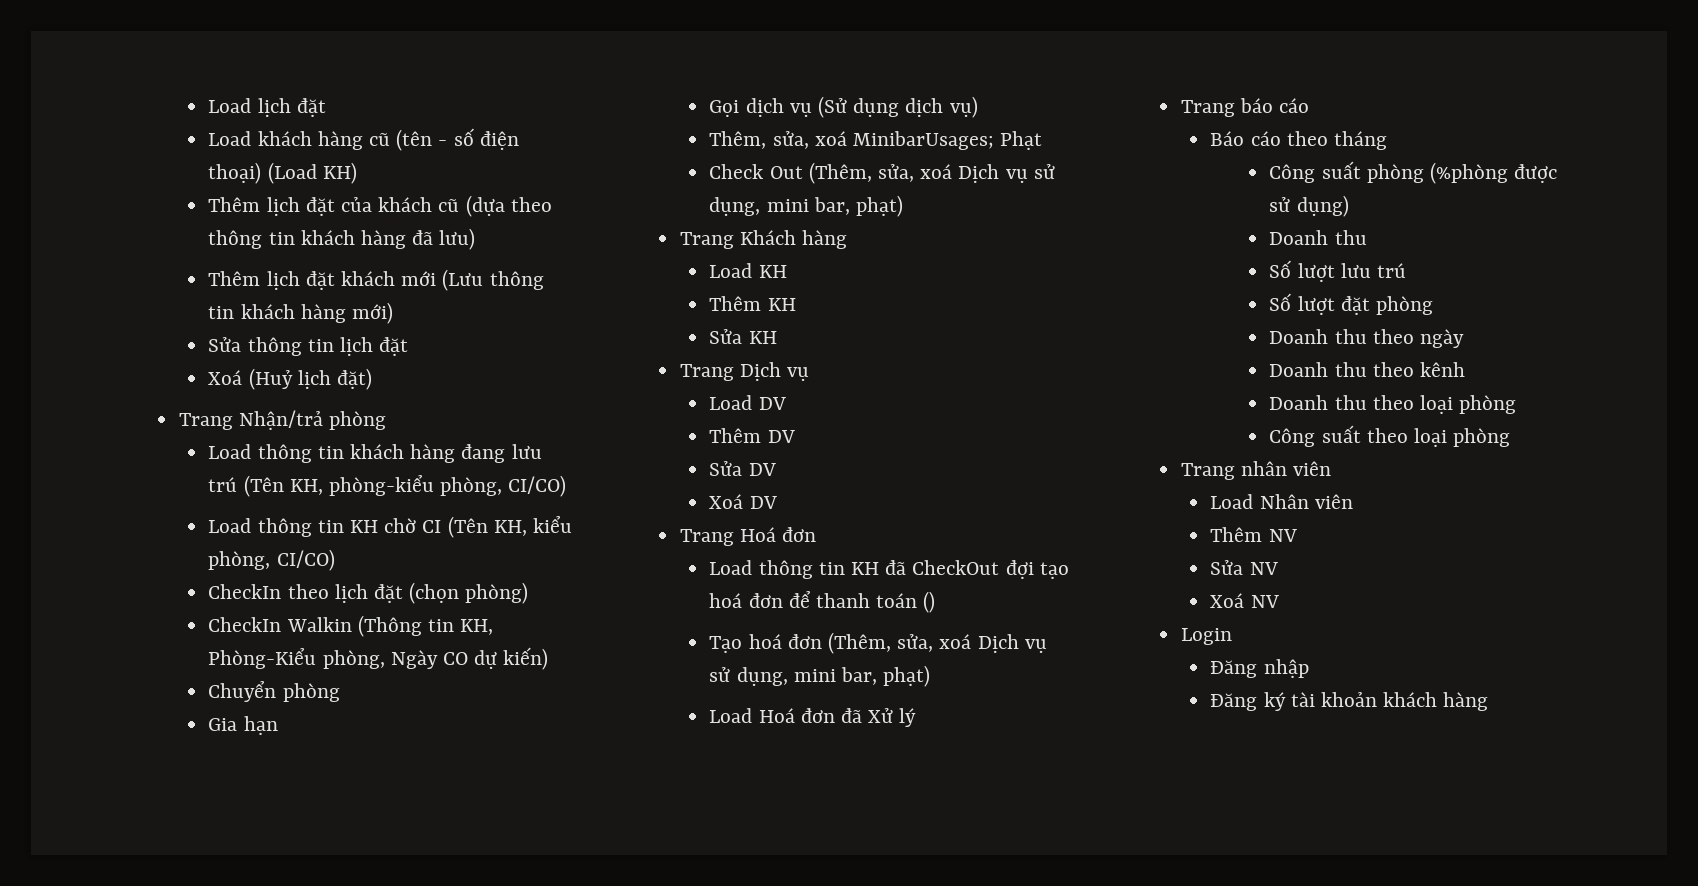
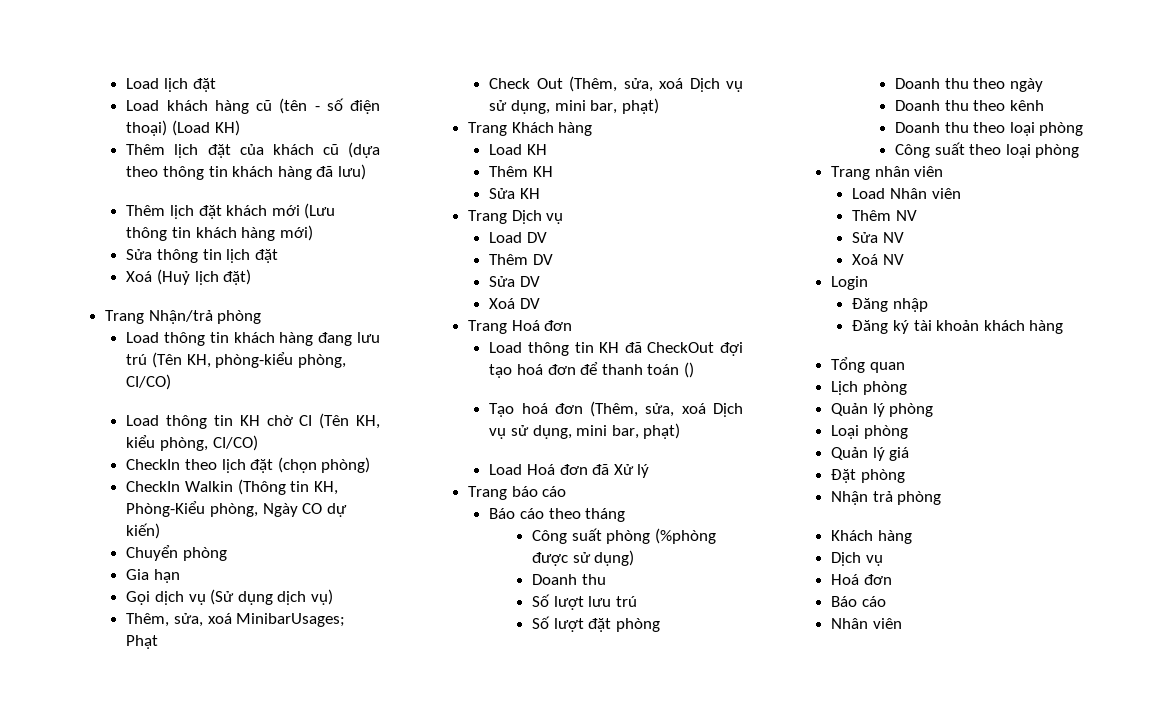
(1489, 701) none -> [831,357,905,373] [831,381,907,395] [831,403,934,417] [831,425,908,439] [831,447,910,461] [831,469,905,483] [831,491,942,505] [831,530,912,544] [831,552,883,566] [831,574,892,585] [831,596,886,607] [831,618,902,629] // Tổng quan // Lịch phòng // Quản lý phòng // Loại phòng // Quản lý giá // Đặt phòng // Nhận trả phòng // Khách hàng // Dịch vụ // Hoá đơn // Báo cáo // Nhân viên

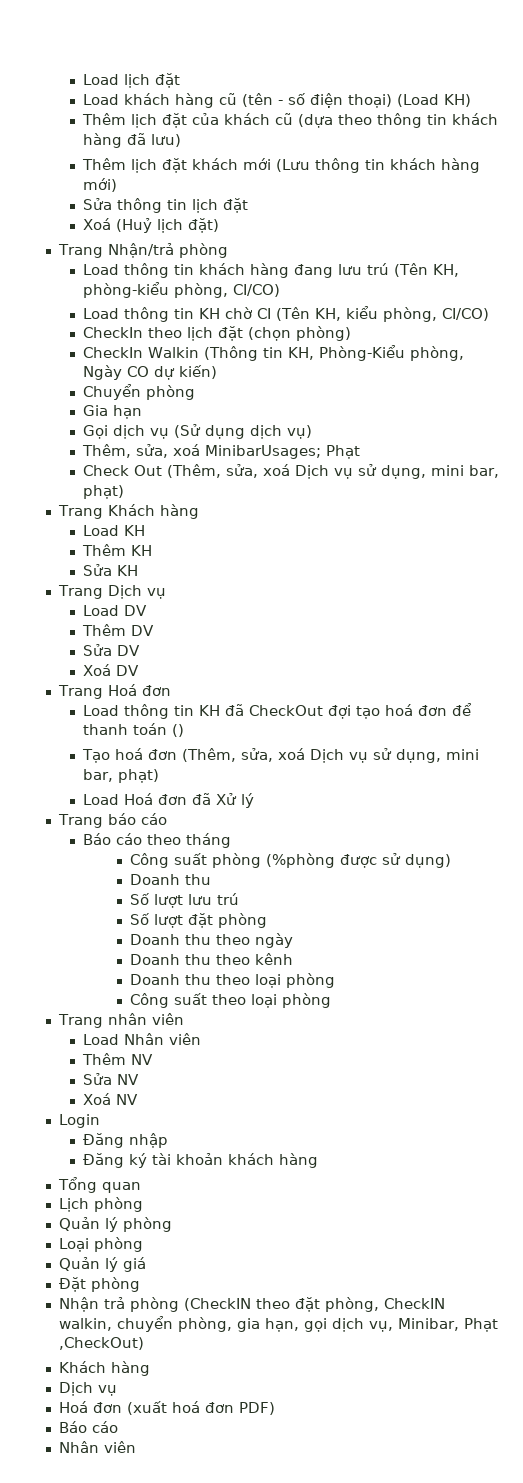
(942, 498) none -> [184,1297,446,1312] [59,1316,499,1332] [59,1337,145,1350] (CheckIN theo đặt phòng, CheckIN walkin, chuyển phòng, gia hạn, gọi dịch vụ, Minibar, Phạt ,CheckOut)
(892, 579) none -> [127,1401,276,1415] (xuất hoá đơn PDF)

